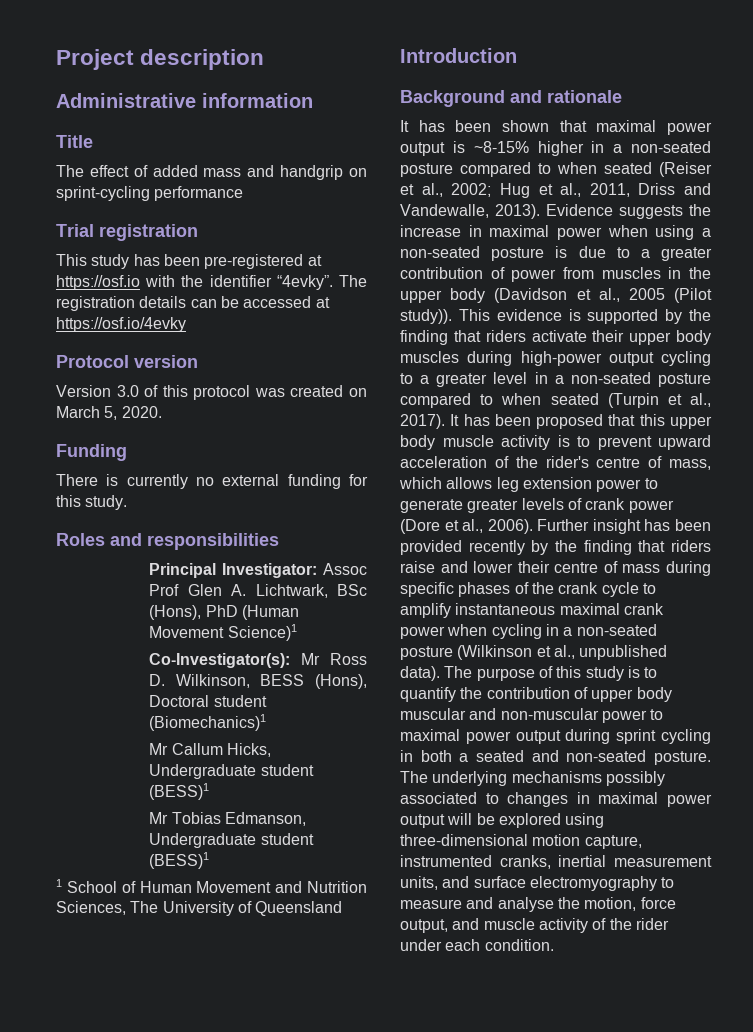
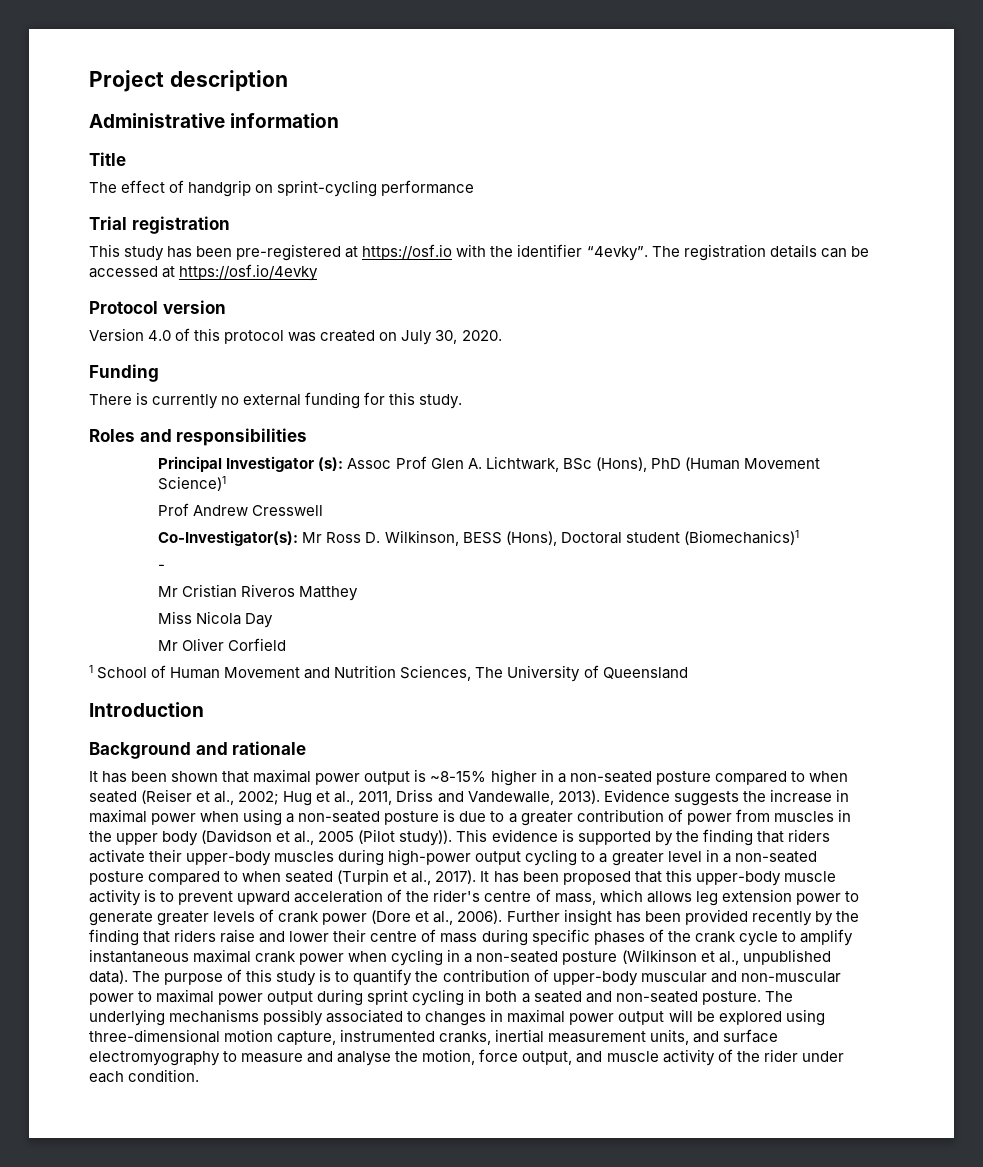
[152,165,275,177] added mass and -> (185, 186) none
[116,385,139,397] 3.0 -> [148,330,172,341] 4.0
[56,406,118,420] March 5, -> [401,330,458,345] July 30,
[222,563,318,578] Investigator: -> [226,456,344,472] Investigator (s):
(297, 632) none -> [158,503,324,516] // Prof Andrew Cresswell
[149,743,271,757] [149,764,314,779] [149,783,210,800] [149,812,306,826] [149,833,314,848] [149,852,210,869] Mr Callum Hicks, Undergraduate student (BESS)1 // Mr Tobias Edmanson, Undergraduate student (BESS)1 -> [158,564,166,570] [158,584,359,601] [158,611,274,628] [158,638,287,651] - // Mr Cristian Riveros Matthey // Miss Nicola Day // Mr Oliver Corfield
[629,330,711,345] upper body -> [186,851,272,866] upper-body
[670,416,712,429] [400,435,435,450] upper body -> [695,871,781,886] upper-body
[591,687,672,702] upper body -> [552,971,638,986] upper-body

